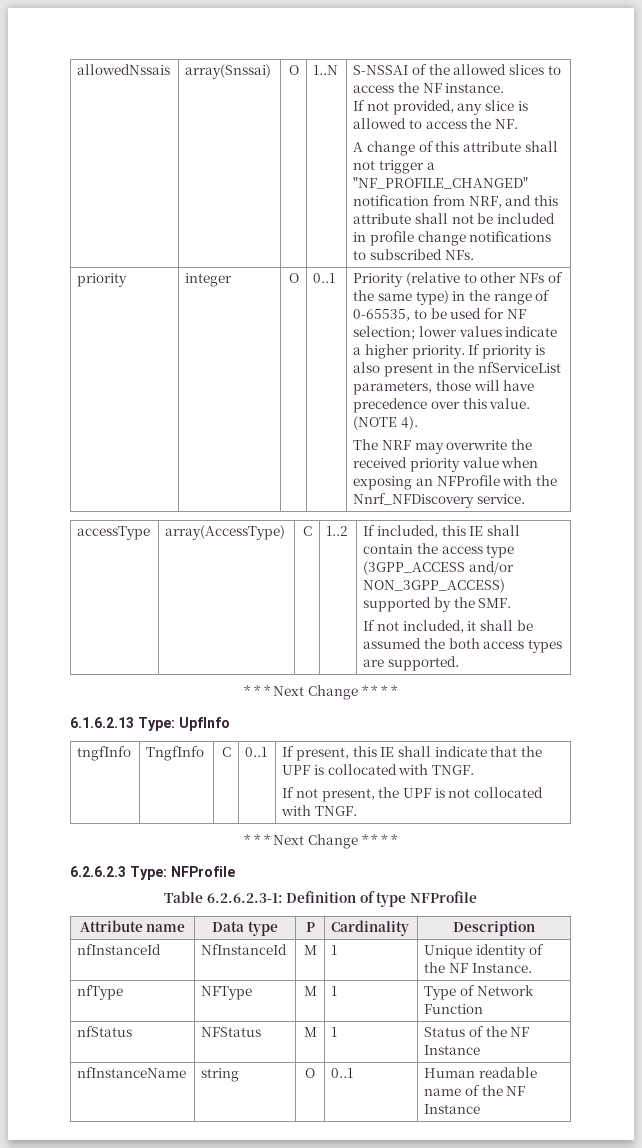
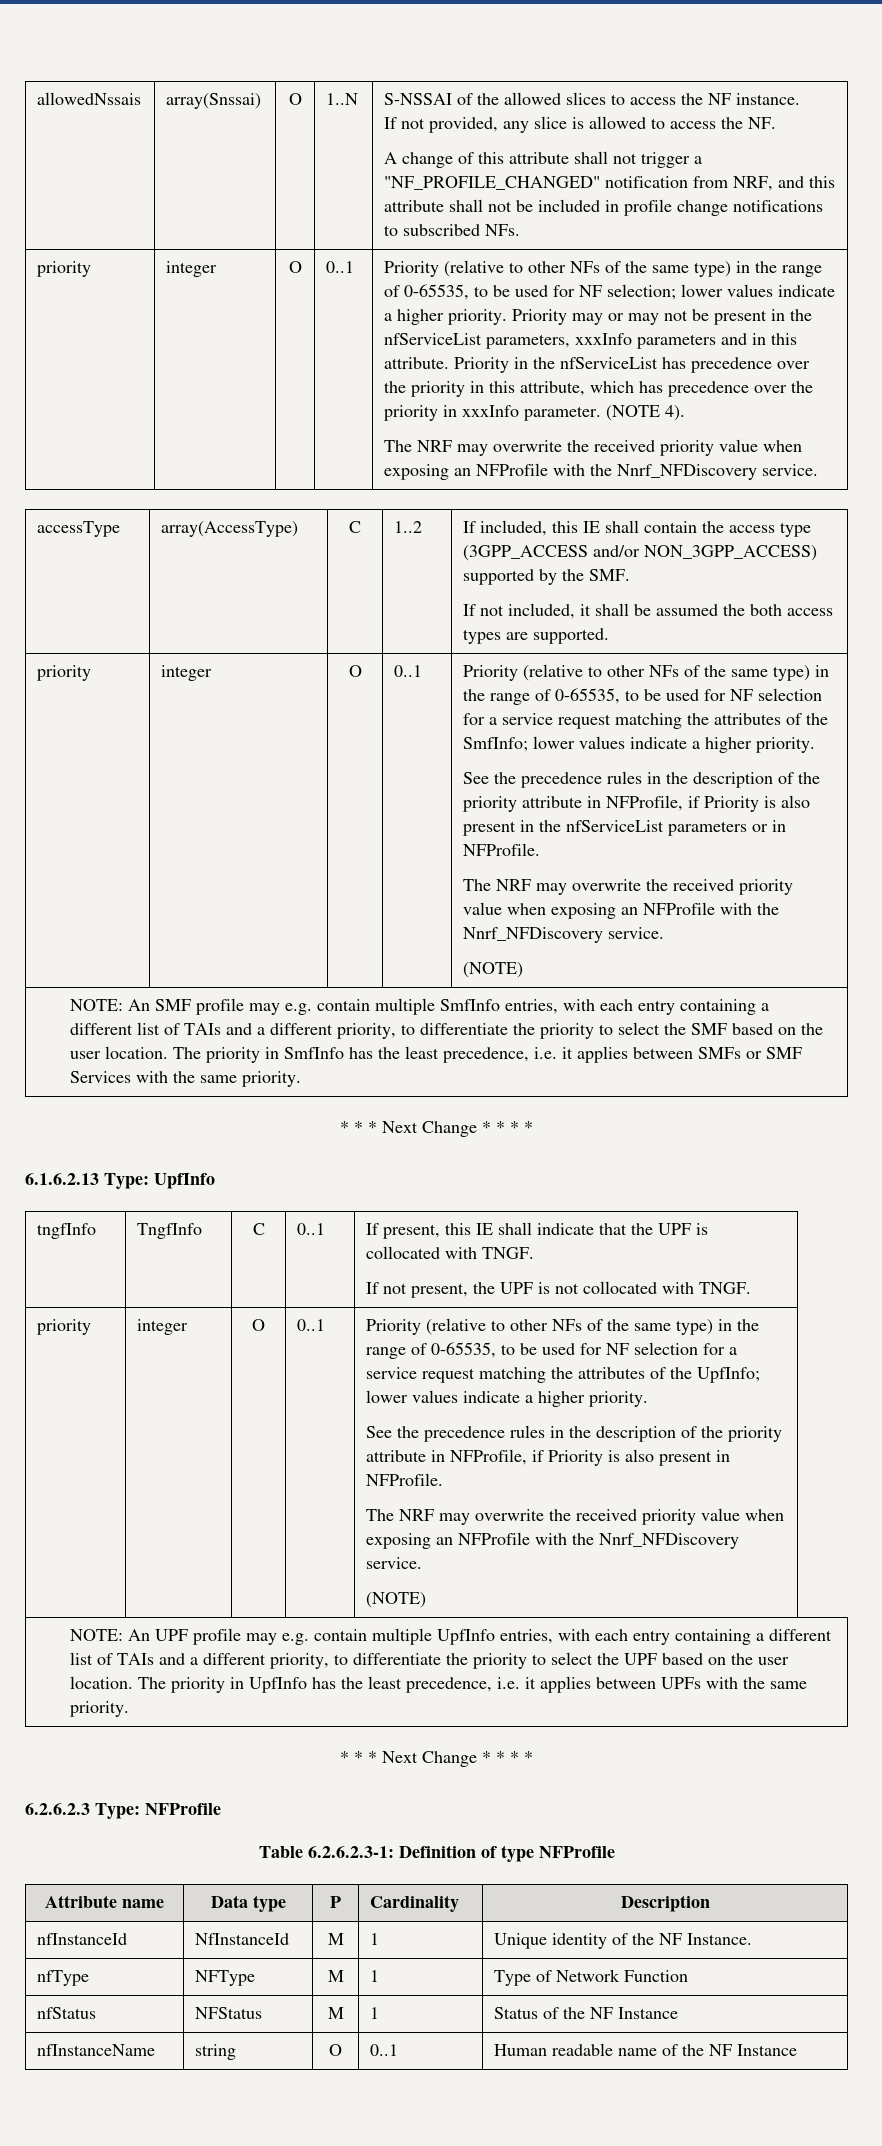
[468,344,545,359] [353,362,381,373] If priority is also -> [512,309,710,325] Priority may or may not be
[435,380,535,391] [353,398,531,413] those will have precedence over this value. -> [575,333,798,349] [384,357,811,373] [384,381,814,397] [384,405,602,421] xxxInfo parameters and in this attribute. Priority in the nfServiceList has precedence over the priority in this attribute, which has precedence over the priority in xxxInfo parameter.
(459, 663) none -> [37,665,92,681] [161,665,213,681] [348,665,362,677] [394,665,423,677] [463,664,830,681] [463,688,823,705] [463,713,829,729] [463,736,816,753] [463,771,821,788] [463,795,811,812] [463,820,787,836] [463,843,541,856] [463,879,794,895] [463,902,780,919] [463,927,665,943] [463,962,524,978] [69,998,769,1015] [69,1022,823,1039] [69,1046,802,1063] [69,1071,301,1087] // priority | integer | O | 0..1 | Priority (relative to other NFs of the same type) in the range of 0-65535, to be used for NF selection for a service request matching the attributes of the SmfInfo; lower values indicate a higher priority. // See the precedence rules in the description of the priority attribute in NFProfile, if Priority is also present in the nfServiceList parameters or in NFProfile. // The NRF may overwrite the received priority value when exposing an NFProfile with the Nnrf_NFDiscovery service. // (NOTE) // NOTE: An SMF profile may e.g. contain multiple SmfInfo entries, with each entry containing a different list of TAIs and a different priority, to differentiate the priority to select the SMF based on the user location. The priority in SmfInfo has the least precedence, i.e. it applies between SMFs or SMF Services with the same priority.
(357, 811) none -> [37,1319,92,1335] [137,1319,189,1335] [252,1319,265,1331] [297,1319,326,1331] [366,1318,760,1335] [366,1342,738,1359] [366,1367,761,1383] [366,1390,649,1407] [366,1425,783,1442] [366,1449,731,1466] [366,1473,444,1486] [366,1508,785,1525] [366,1532,740,1549] [366,1557,423,1569] [366,1592,427,1608] [69,1628,832,1645] [69,1652,789,1669] [69,1676,807,1693] [69,1701,129,1717] // priority | integer | O | 0..1 | Priority (relative to other NFs of the same type) in the range of 0-65535, to be used for NF selection for a service request matching the attributes of the UpfInfo; lower values indicate a higher priority. // See the precedence rules in the description of the priority attribute in NFProfile, if Priority is also present in NFProfile. // The NRF may overwrite the received priority value when exposing an NFProfile with the Nnrf_NFDiscovery service. // (NOTE) // NOTE: An UPF profile may e.g. contain multiple UpfInfo entries, with each entry containing a different list of TAIs and a different priority, to differentiate the priority to select the UPF based on the user location. The priority in UpfInfo has the least precedence, i.e. it applies between UPFs with the same priority.

